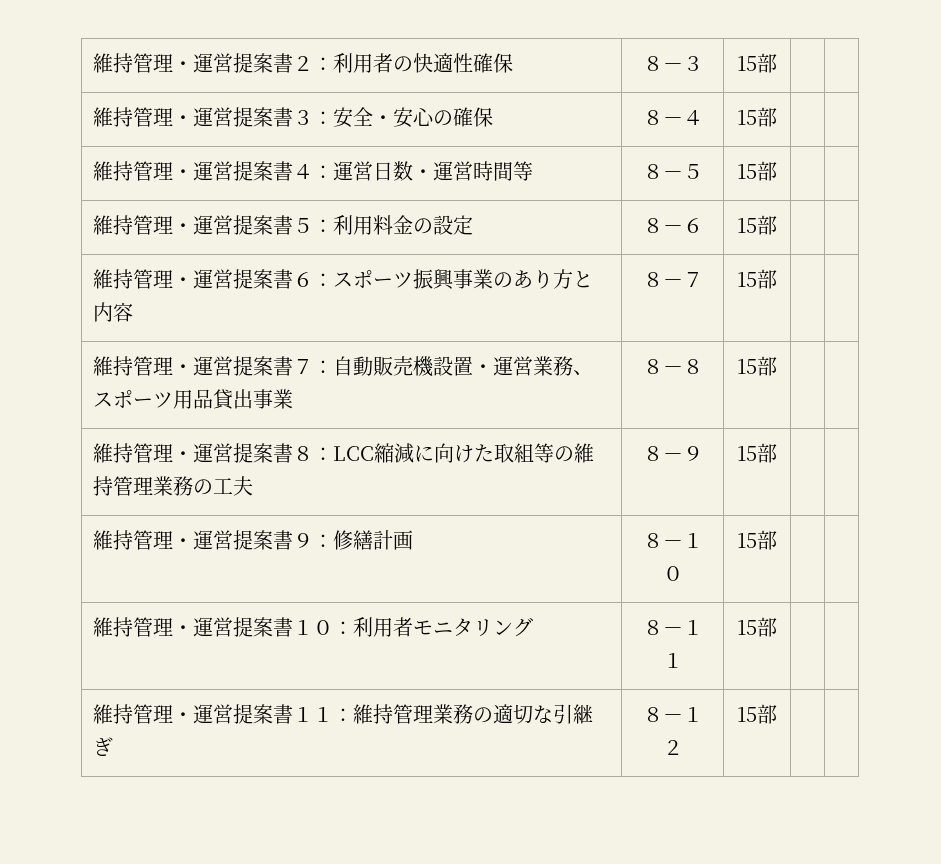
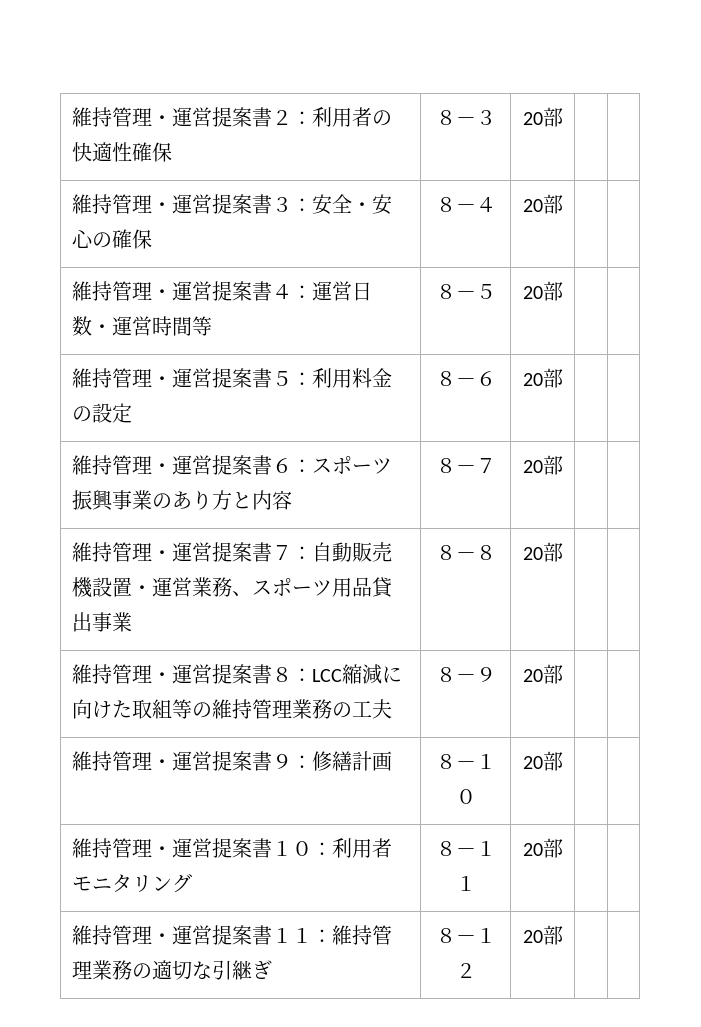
[737,56,757,71] 15 -> [522,112,543,125] 20
[737,110,757,125] 15 -> [522,199,543,212] 20
[737,164,757,179] 15 -> [522,286,543,299] 20
[737,218,757,233] 15 -> [522,373,543,386] 20
[737,272,757,287] 15 -> [522,460,543,473] 20
[737,359,757,374] 15 -> [522,547,543,560] 20
[737,446,757,461] 15 -> [522,669,543,682] 20
[737,533,757,548] 15 -> [522,756,543,769] 20
[737,620,757,635] 15 -> [522,843,543,856] 20
[737,707,757,722] 15 -> [522,930,543,943] 20

